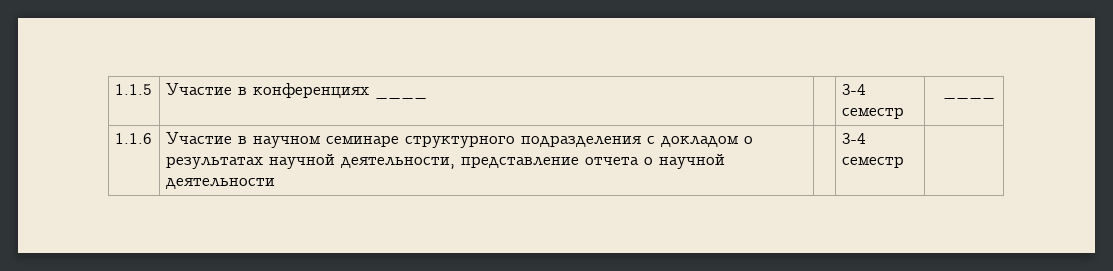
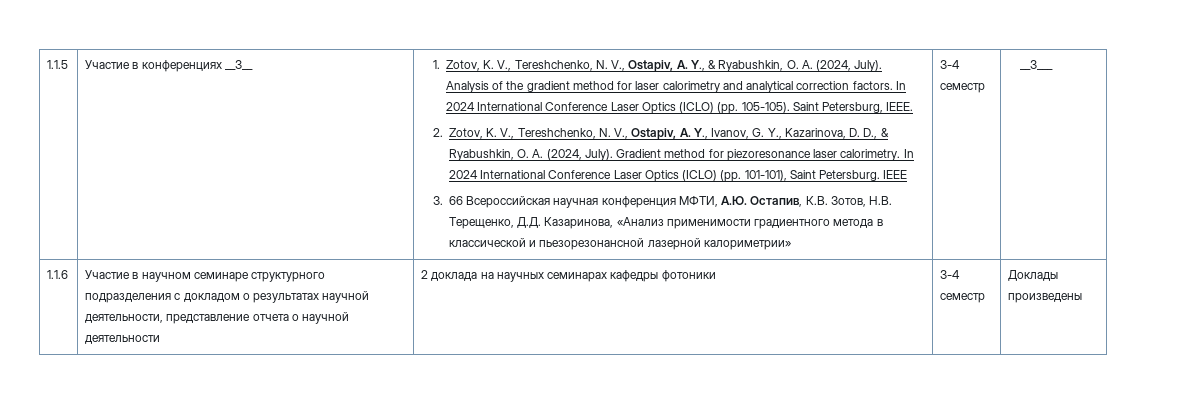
[374,95,427,99] [841,84,866,95] [841,107,904,119] [943,95,996,99] ____ | | 3-4 семестр | ____ -> [224,60,253,70] [432,60,883,72] [445,81,906,93] [445,102,914,114] [432,128,889,140] [448,149,914,161] [448,170,908,182] [432,196,893,208] [448,217,883,229] [448,238,791,250] [940,60,961,69] [940,83,986,93] [1019,60,1053,70] __3__ | 1. Zotov, K. V., Tereshchenko, N. V., Ostapiv, A. Y., & Ryabushkin, O. A. (2024, July). Analysis of the gradient method for laser calorimetry and analytical correction factors. In 2024 International Conference Laser Optics (ICLO) (pp. 105-105). Saint Petersburg, IEEE. // 2. Zotov, K. V., Tereshchenko, N. V., Ostapiv, A. Y., Ivanov, G. Y., Kazarinova, D. D., & Ryabushkin, O. A. (2024, July). Gradient method for piezoresonance laser calorimetry. In 2024 International Conference Laser Optics (ICLO) (pp. 101-101), Saint Petersburg. IEEE // 3. 66 Всероссийская научная конференция МФТИ, А.Ю. Остапив, К.В. Зотов, Н.В. Терещенко, Д.Д. Казаринова, «Анализ применимости градиентного метода в классической и пьезорезонансной лазерной калориметрии» | 3-4 семестр | __3___
[841,133,866,144] [841,156,904,168] | 3-4 семестр | -> [421,270,716,282] [940,270,961,279] [940,293,986,303] [1008,270,1059,281] [1008,293,1083,303] 2 доклада на научных семинарах кафедры фотоники | 3-4 семестр | Доклады произведены

